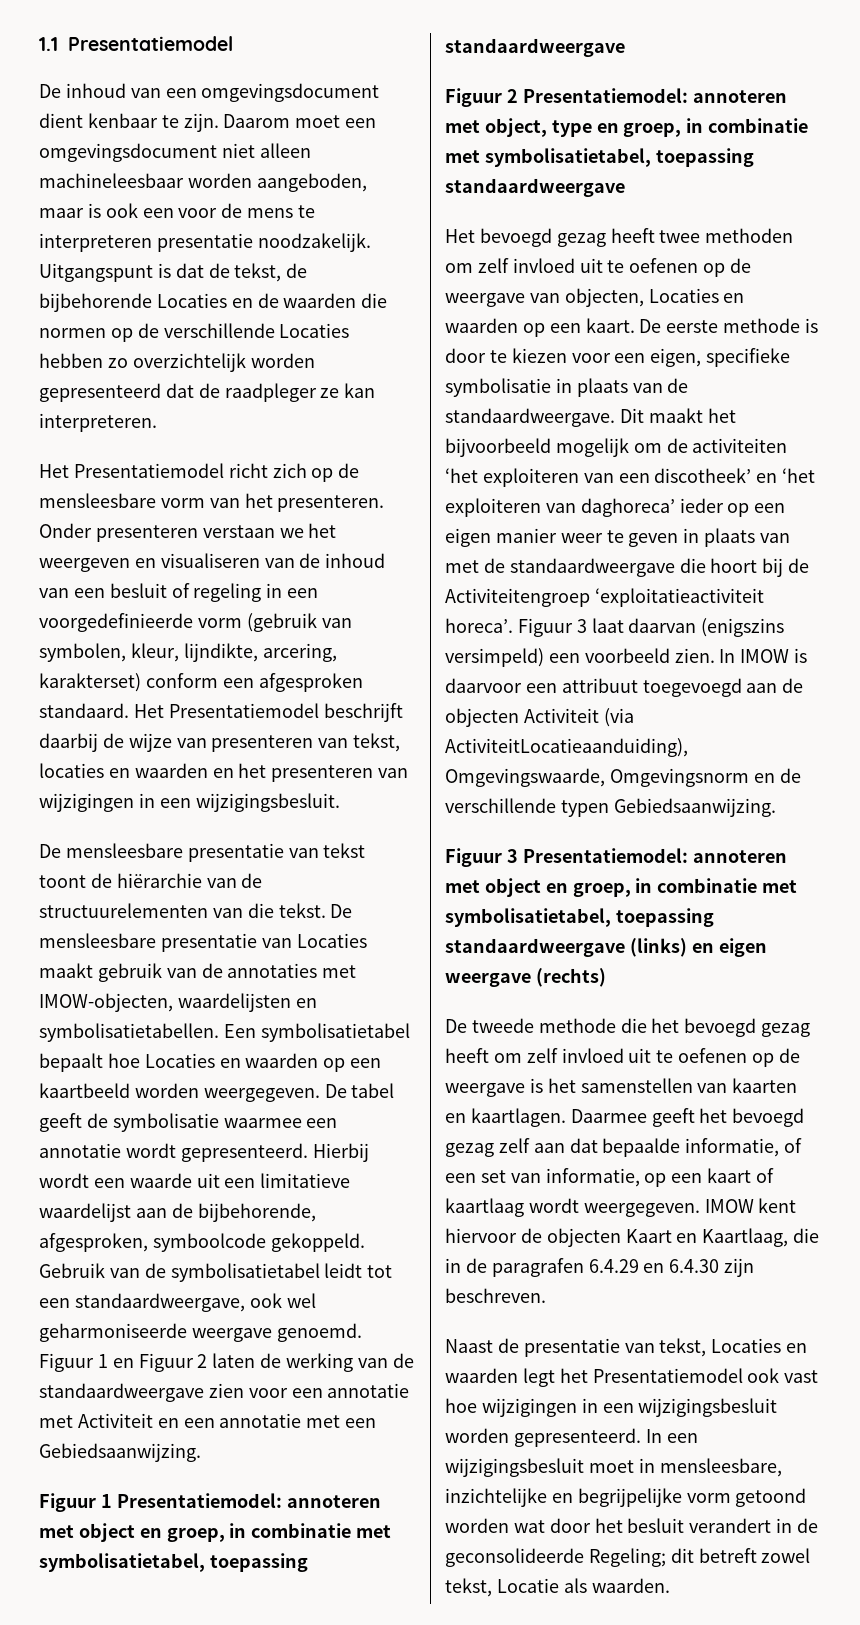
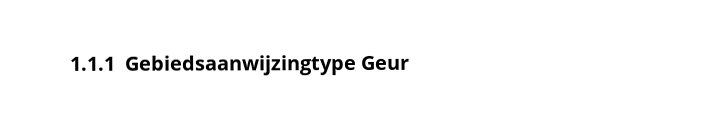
[39,36,234,51] [39,83,380,102] [39,113,377,132] [39,143,311,162] [39,173,367,192] [39,203,316,218] [39,233,371,252] [39,263,308,282] [39,293,388,312] [39,323,350,342] [39,353,315,372] [39,383,376,402] [39,413,157,432] [39,463,360,482] [39,493,385,512] [39,523,337,542] [39,553,386,572] [39,583,319,602] [39,613,352,632] [39,643,337,662] [39,673,363,692] [39,703,403,722] [39,733,401,752] [39,763,409,782] [39,793,340,812] [39,843,366,862] [39,873,263,888] [39,903,353,918] [39,933,367,952] [39,963,357,982] [39,993,317,1012] [39,1023,410,1042] [39,1053,382,1072] [39,1083,395,1102] [39,1113,338,1132] [39,1143,369,1162] [39,1173,351,1188] [39,1203,316,1222] [39,1233,365,1252] [39,1263,393,1282] [39,1293,316,1312] [39,1323,362,1342] [39,1353,414,1372] [39,1383,410,1402] [39,1413,377,1428] [39,1443,201,1462] [39,1493,381,1512] [39,1523,392,1542] [39,1553,308,1572] [445,38,625,57] [445,88,787,107] [445,118,809,137] [445,148,754,167] [445,178,625,197] [445,228,794,247] [445,258,752,277] [445,288,745,307] [445,318,819,337] [445,348,791,367] [445,378,689,397] [445,408,736,427] [445,438,788,457] [445,468,816,487] [445,498,786,517] [445,528,791,547] [445,558,810,577] [445,588,764,607] [445,618,785,637] [445,648,808,667] [445,678,804,697] [445,708,634,727] [445,738,688,757] [445,768,801,787] [445,798,776,817] [445,848,787,867] [445,878,798,897] [445,908,714,927] [445,938,767,957] [445,968,606,987] [445,1018,811,1037] [445,1048,800,1067] [445,1078,798,1097] [445,1108,805,1127] [445,1138,803,1157] [445,1168,775,1187] [445,1198,797,1217] [445,1228,820,1247] [445,1258,755,1277] [445,1288,546,1303] [445,1338,808,1357] [445,1368,819,1387] [445,1398,778,1417] [445,1428,698,1447] [445,1458,782,1477] [445,1488,807,1507] [445,1518,819,1533] [445,1548,811,1567] [445,1578,670,1597] 1.1 Presentatiemodel // De inhoud van een omgevingsdocument dient kenbaar te zijn. Daarom moet een omgevingsdocument niet alleen machineleesbaar worden aangeboden, maar is ook een voor de mens te interpreteren presentatie noodzakelijk. Uitgangspunt is dat de tekst, de bijbehorende Locaties en de waarden die normen op de verschillende Locaties hebben zo overzichtelijk worden gepresenteerd dat de raadpleger ze kan interpreteren. // Het Presentatiemodel richt zich op de mensleesbare vorm van het presenteren. Onder presenteren verstaan we het weergeven en visualiseren van de inhoud van een besluit of regeling in een voorgedefinieerde vorm (gebruik van symbolen, kleur, lijndikte, arcering, karakterset) conform een afgesproken standaard. Het Presentatiemodel beschrijft daarbij de wijze van presenteren van tekst, locaties en waarden en het presenteren van wijzigingen in een wijzigingsbesluit. // De mensleesbare presentatie van tekst toont de hiërarchie van de structuurelementen van die tekst. De mensleesbare presentatie van Locaties maakt gebruik van de annotaties met IMOW-objecten, waardelijsten en symbolisatietabellen. Een symbolisatietabel bepaalt hoe Locaties en waarden op een kaartbeeld worden weergegeven. De tabel geeft de symbolisatie waarmee een annotatie wordt gepresenteerd. Hierbij wordt een waarde uit een limitatieve waardelijst aan de bijbehorende, afgesproken, symboolcode gekoppeld. Gebruik van de symbolisatietabel leidt tot een standaardweergave, ook wel geharmoniseerde weergave genoemd. Figuur 1 en Figuur 2 laten de werking van de standaardweergave zien voor een annotatie met Activiteit en een annotatie met een Gebiedsaanwijzing. // Figuur 1 Presentatiemodel: annoteren met object en groep, in combinatie met symbolisatietabel, toepassing standaardweergave // Figuur 2 Presentatiemodel: annoteren met object, type en groep, in combinatie met symbolisatietabel, toepassing standaardweergave // Het bevoegd gezag heeft twee methoden om zelf invloed uit te oefenen op de weergave van objecten, Locaties en waarden op een kaart. De eerste methode is door te kiezen voor een eigen, specifieke symbolisatie in plaats van de standaardweergave. Dit maakt het bijvoorbeeld mogelijk om de activiteiten ‘het exploiteren van een discotheek’ en ‘het exploiteren van daghoreca’ ieder op een eigen manier weer te geven in plaats van met de standaardweergave die hoort bij de Activiteitengroep ‘exploitatieactiviteit horeca’. Figuur 3 laat daarvan (enigszins versimpeld) een voorbeeld zien. In IMOW is daarvoor een attribuut toegevoegd aan de objecten Activiteit (via ActiviteitLocatieaanduiding), Omgevingswaarde, Omgevingsnorm en de verschillende typen Gebiedsaanwijzing. // Figuur 3 Presentatiemodel: annoteren met object en groep, in combinatie met symbolisatietabel, toepassing standaardweergave (links) en eigen weergave (rechts) // De tweede methode die het bevoegd gezag heeft om zelf invloed uit te oefenen op de weergave is het samenstellen van kaarten en kaartlagen. Daarmee geeft het bevoegd gezag zelf aan dat bepaalde informatie, of een set van informatie, op een kaart of kaartlaag wordt weergegeven. IMOW kent hiervoor de objecten Kaart en Kaartlaag, die in de paragrafen 6.4.29 en 6.4.30 zijn beschreven. // Naast de presentatie van tekst, Locaties en waarden legt het Presentatiemodel ook vast hoe wijzigingen in een wijzigingsbesluit worden gepresenteerd. In een wijzigingsbesluit moet in mensleesbare, inzichtelijke en begrijpelijke vorm getoond worden wat door het besluit verandert in de geconsolideerde Regeling; dit betreft zowel tekst, Locatie als waarden. -> [69,55,411,76] 1.1.1 Gebiedsaanwijzingtype Geur

